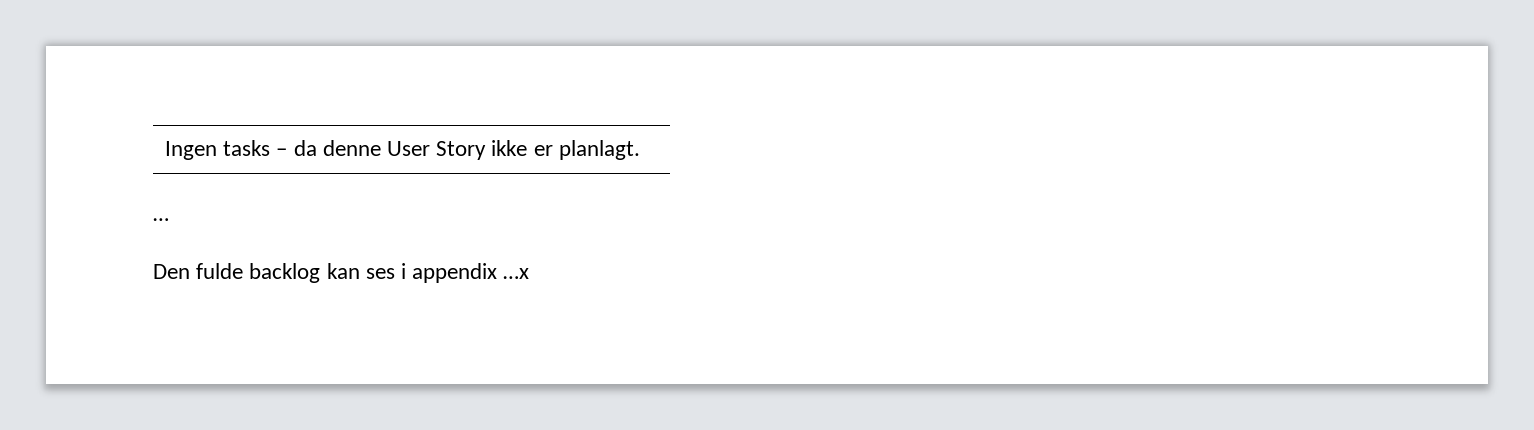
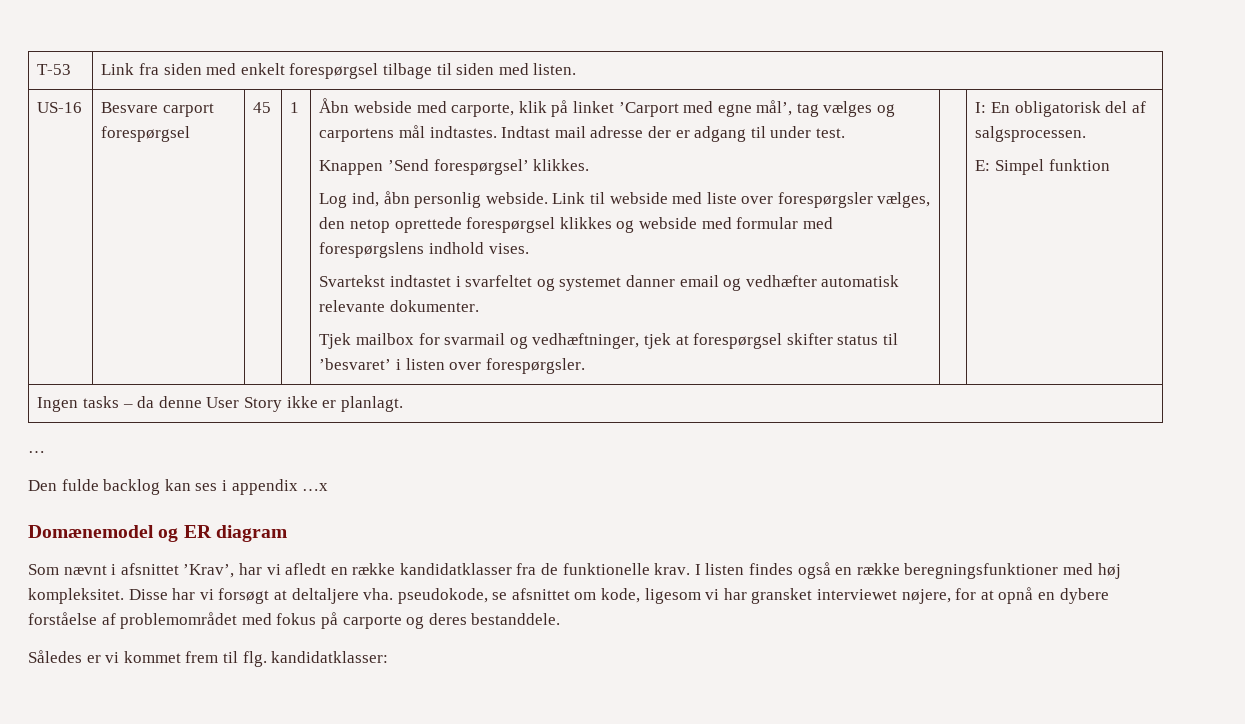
(164, 150) none -> [37,64,72,75] [101,63,577,79] [37,102,83,113] [101,102,214,117] [101,126,191,142] [253,102,272,113] [290,102,300,113] [319,98,896,117] [319,125,845,142] [319,159,590,175] [319,191,931,208] [319,217,833,233] [319,242,529,258] [319,275,900,291] [319,300,479,312] [319,333,898,349] [319,358,585,374] [975,101,1146,117] [975,126,1087,142] [975,159,1110,175] T-53 | Link fra siden med enkelt forespørgsel tilbage til siden med listen. // US-16 | Besvare carport forespørgsel | 45 | 1 | Åbn webside med carporte, klik på linket ’Carport med egne mål’, tag vælges og carportens mål indtastes. Indtast mail adresse der er adgang til under test. // Knappen ’Send forespørgsel’ klikkes. // Log ind, åbn personlig webside. Link til webside med liste over forespørgsler vælges, den netop oprettede forespørgsel klikkes og webside med formular med forespørgslens indhold vises. // Svartekst indtastet i svarfeltet og systemet danner email og vedhæfter automatisk relevante dokumenter. // Tjek mailbox for svarmail og vedhæftninger, tjek at forespørgsel skifter status til ’besvaret’ i listen over forespørgsler. | | I: En obligatorisk del af salgsprocessen. // E: Simpel funktion //
(530, 273) none -> [28,525,287,542] [28,562,1121,579] [28,587,1109,604] [28,612,561,629] [28,650,389,667] // Domænemodel og ER diagram // Som nævnt i afsnittet ’Krav’, har vi afledt en række kandidatklasser fra de funktionelle krav. I listen findes også en række beregningsfunktioner med høj kompleksitet. Disse har vi forsøgt at deltaljere vha. pseudokode, se afsnittet om kode, ligesom vi har gransket interviewet nøjere, for at opnå en dybere forståelse af problemområdet med fokus på carporte og deres bestanddele. // Således er vi kommet frem til flg. kandidatklasser:

